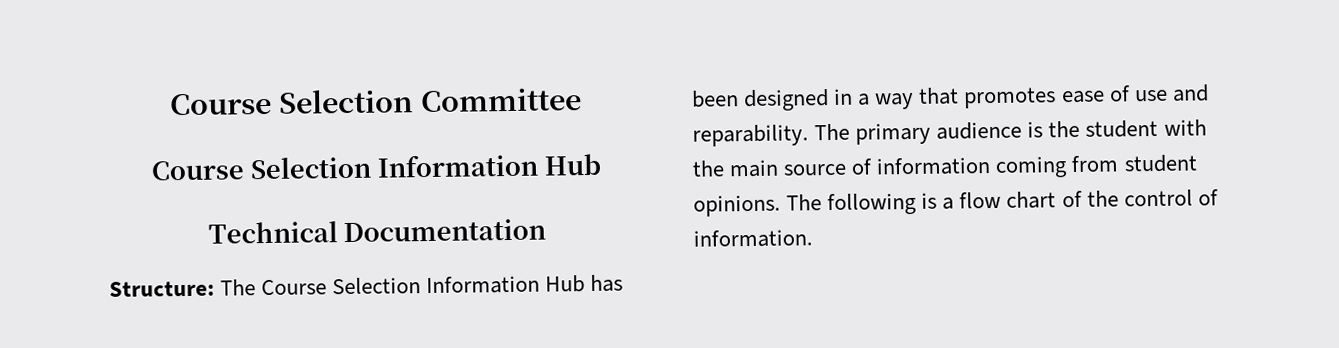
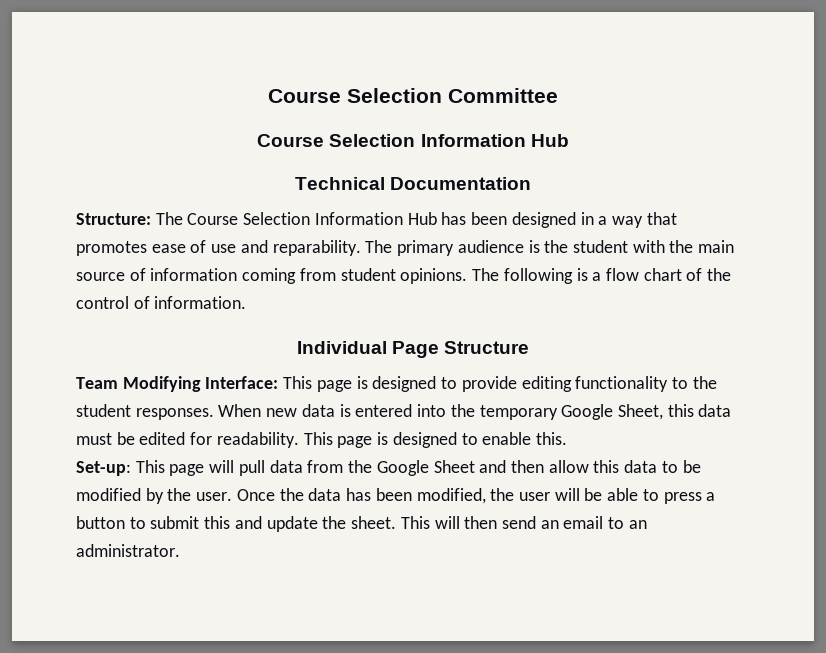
(813, 238) none -> [296,341,530,358] [76,376,717,392] [76,404,732,420] [76,432,567,448] [76,460,701,476] [76,488,716,504] [76,516,647,532] [76,544,180,557] // Individual Page Structure // Team Modifying Interface: This page is designed to provide editing functionality to the student responses. When new data is entered into the temporary Google Sheet, this data must be edited for readability. This page is designed to enable this. // Set-up: This page will pull data from the Google Sheet and then allow this data to be modified by the user. Once the data has been modified, the user will be able to press a button to submit this and update the sheet. This will then send an email to an administrator.

